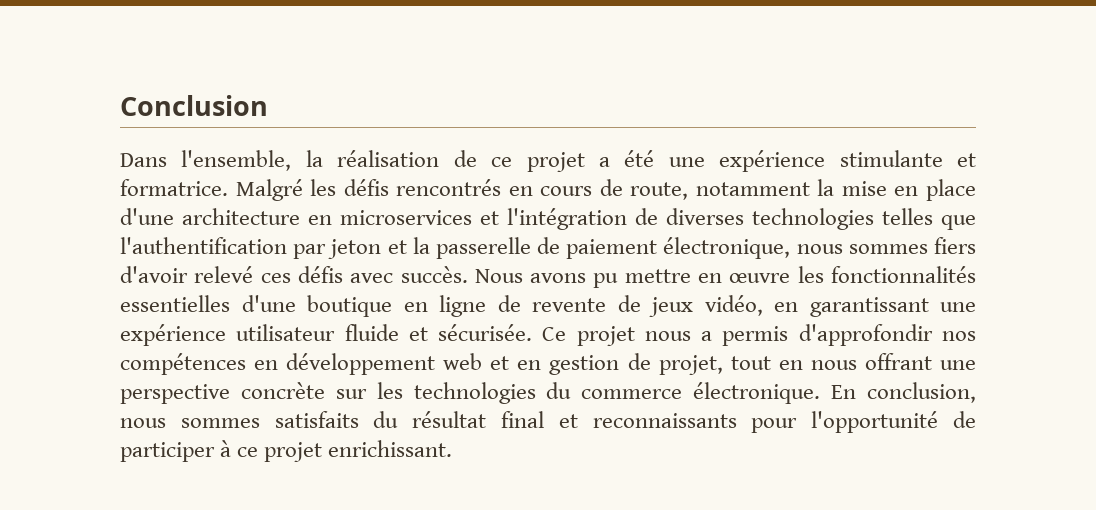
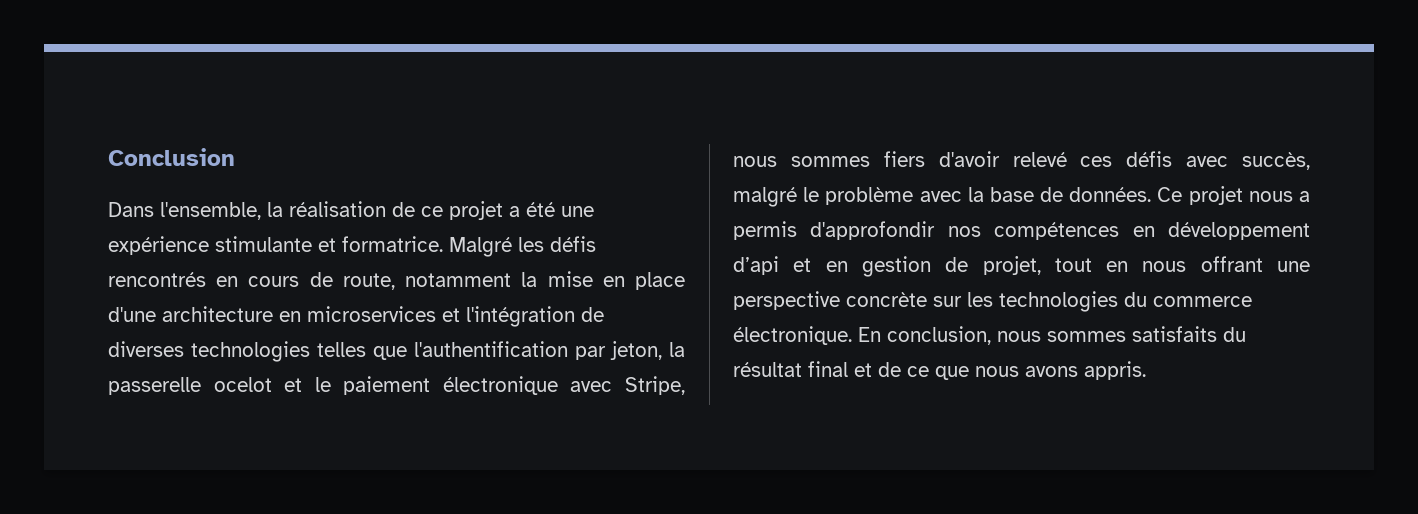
[328,237,791,259] jeton et la passerelle de paiement électronique, -> [610,341,685,360] [108,376,685,395] jeton, la passerelle ocelot et le paiement électronique avec Stripe,
[400,266,976,288] [120,295,976,317] [120,324,533,346] succès. Nous avons pu mettre en œuvre les fonctionnalités essentielles d'une boutique en ligne de revente de jeux vidéo, en garantissant une expérience utilisateur fluide et sécurisée. -> [1242,152,1310,170] [733,187,1152,207] succès, malgré le problème avec la base de données.
[443,353,483,370] web -> [733,256,779,275] d’api
[592,411,976,433] [120,440,453,462] reconnaissants pour l'opportunité de participer à ce projet enrichissant. -> [878,361,1146,380] de ce que nous avons appris.

